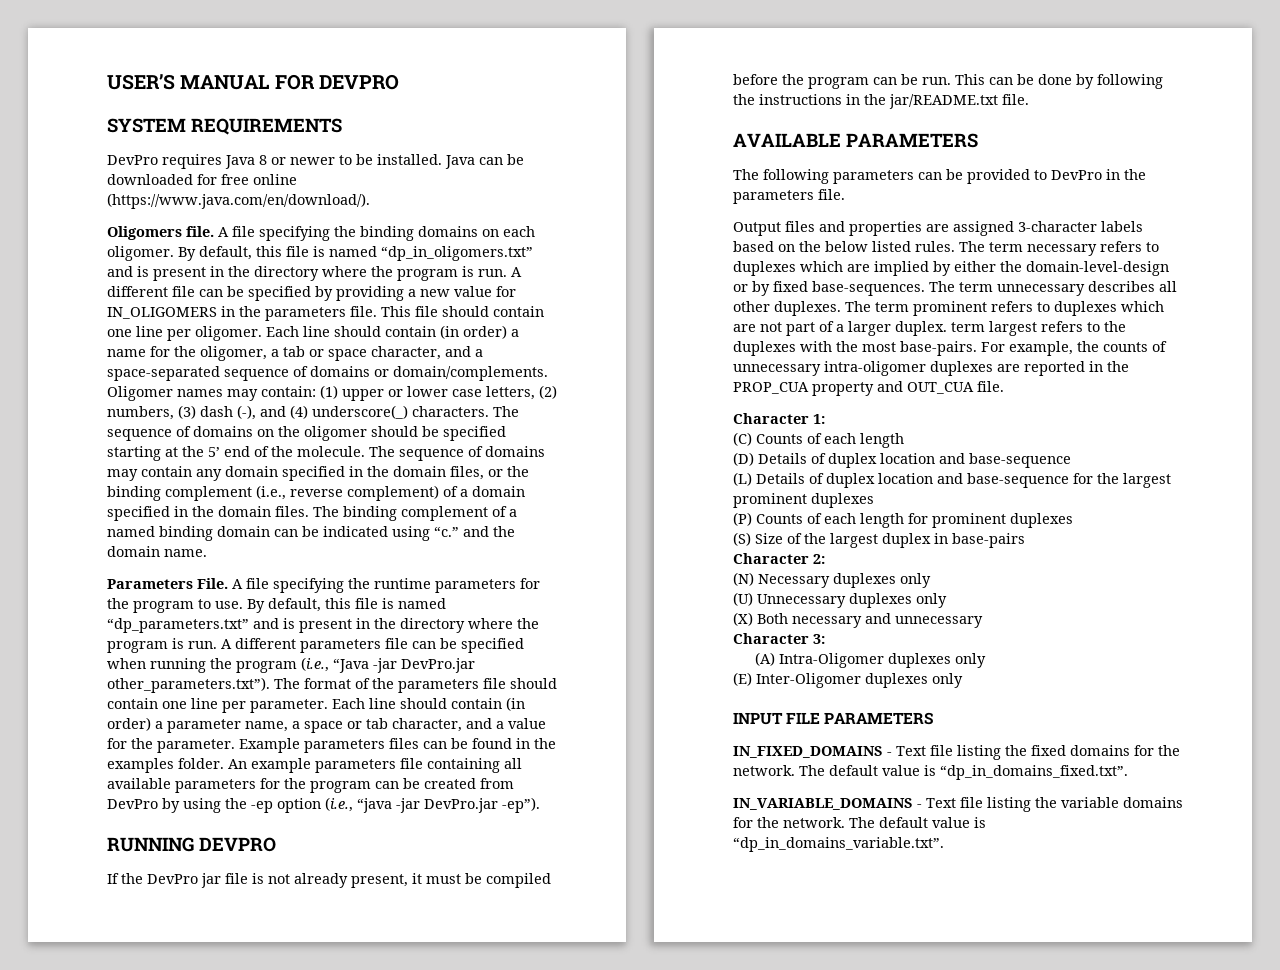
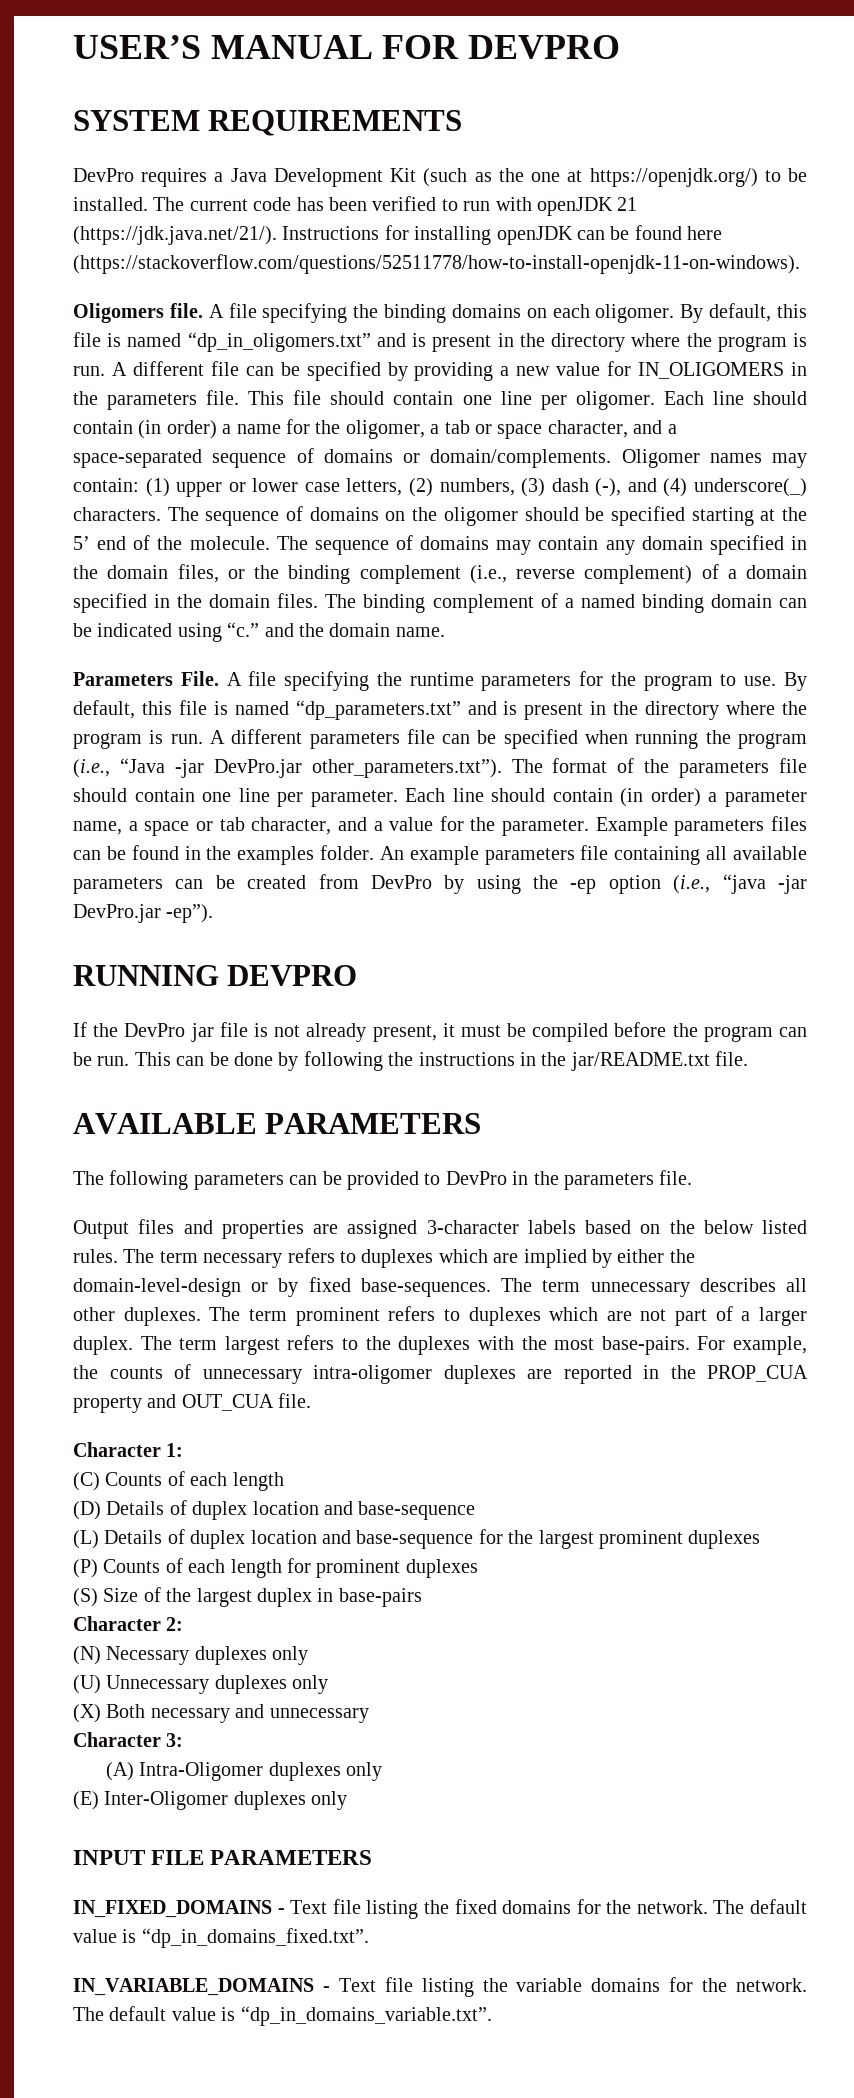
[225,154,524,169] [107,174,297,185] [107,193,370,209] Java 8 or newer to be installed. Java can be downloaded for free online (https://www.java.com/en/download/). -> [214,168,808,187] [73,196,638,216] [73,225,723,245] [73,254,800,274] a Java Development Kit (such as the one at https://openjdk.org/) to be installed. The current code has been verified to run with openJDK 21 (https://jdk.java.net/21/). Instructions for installing openJDK can be found here (https://stackoverflow.com/questions/52511778/how-to-install-openjdk-11-on-windows).
[260,778,371,793] for the program -> (163, 885) none
(947, 328) none -> [140,1336,172,1350] The

